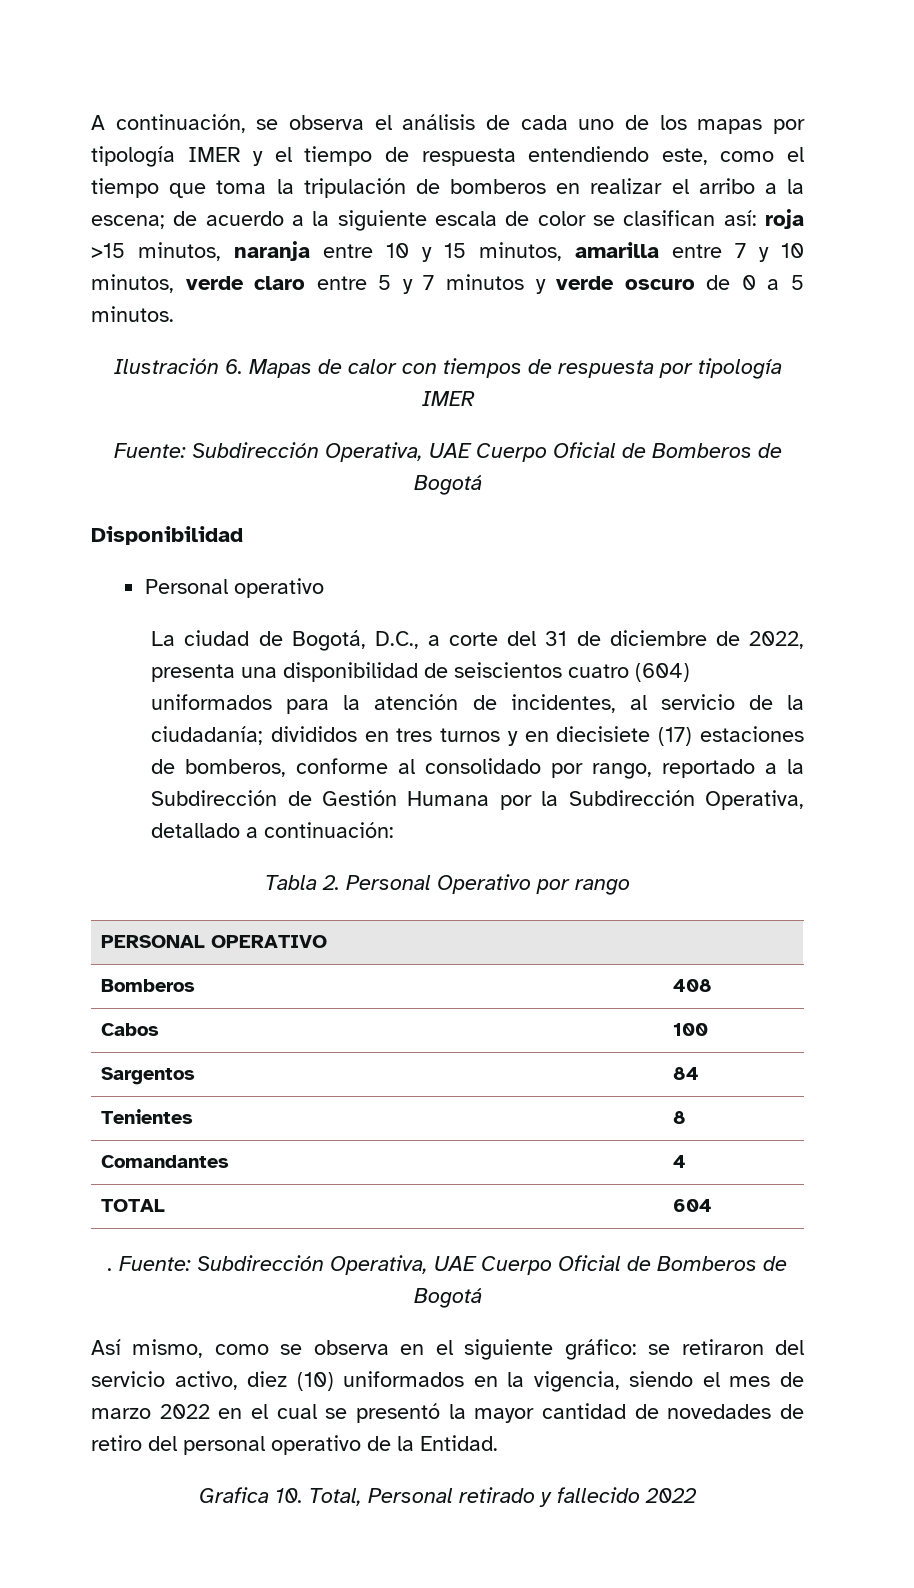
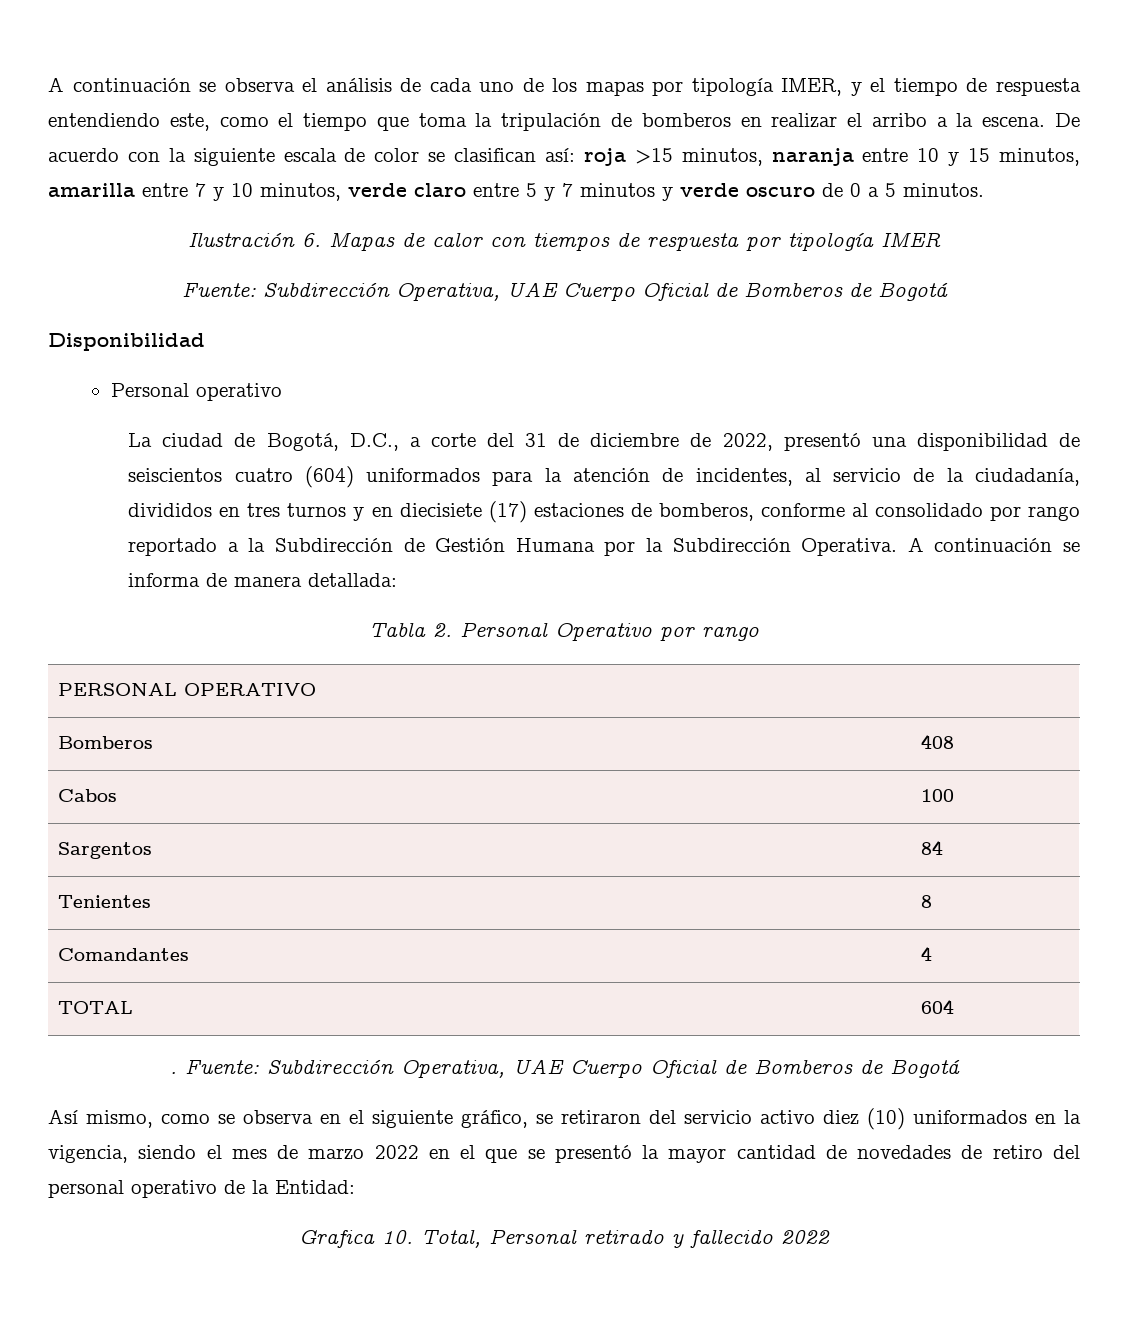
[91,114,246,133] A continuación, -> [48,77,191,92] A continuación
[187,147,241,162] IMER -> [781,78,843,96] IMER,
[91,211,304,229] escena; de acuerdo a -> [982,113,1081,127] [48,148,160,162] escena. De acuerdo con
[151,664,236,682] presenta -> [783,433,861,451] presentó
[151,726,264,745] ciudadanía; -> [975,468,1080,486] ciudadanía,
[592,763,653,779] rango, -> [1028,506,1080,521] rango
[705,790,805,810] [151,822,395,838] Operativa, detallado a continuación: -> [801,537,1080,556] [128,573,398,587] Operativa. A continuación se informa de manera detallada:
[564,1339,637,1360] gráfico: -> [461,1110,528,1128] gráfico,
[174,1371,238,1390] activo, -> [760,1110,815,1124] activo
[276,1404,317,1419] cual -> [485,1149,518,1163] que
[420,1435,498,1451] Entidad. -> [275,1180,355,1194] Entidad:

